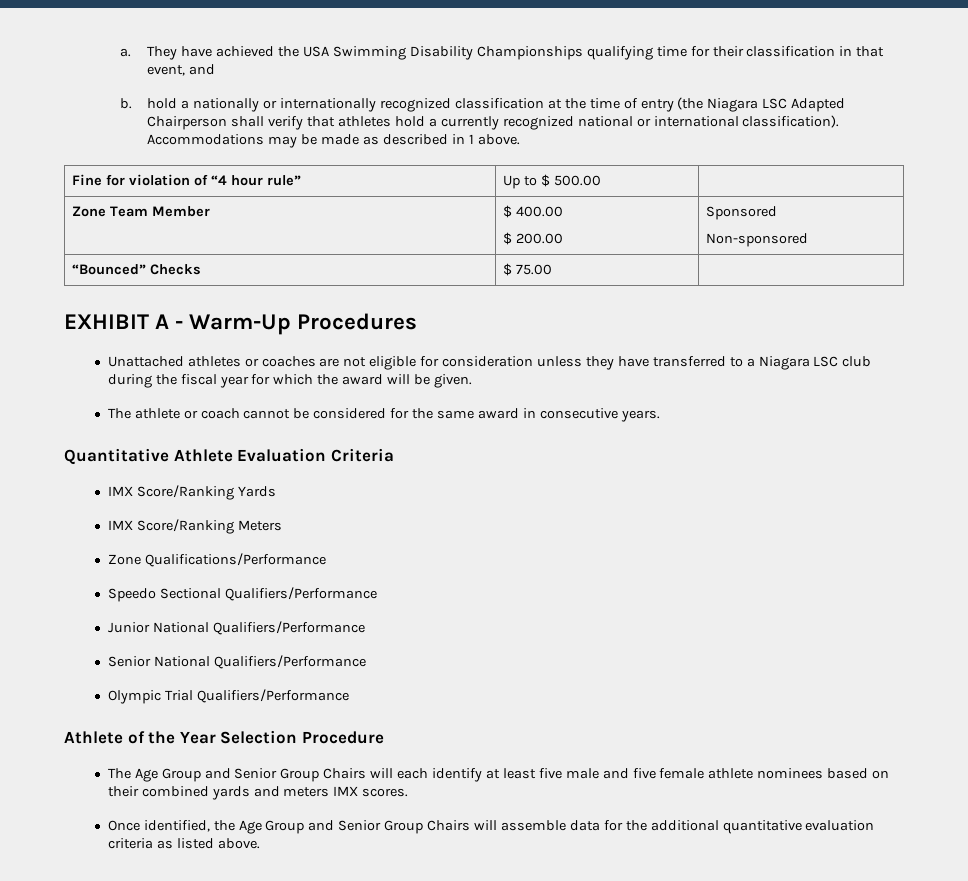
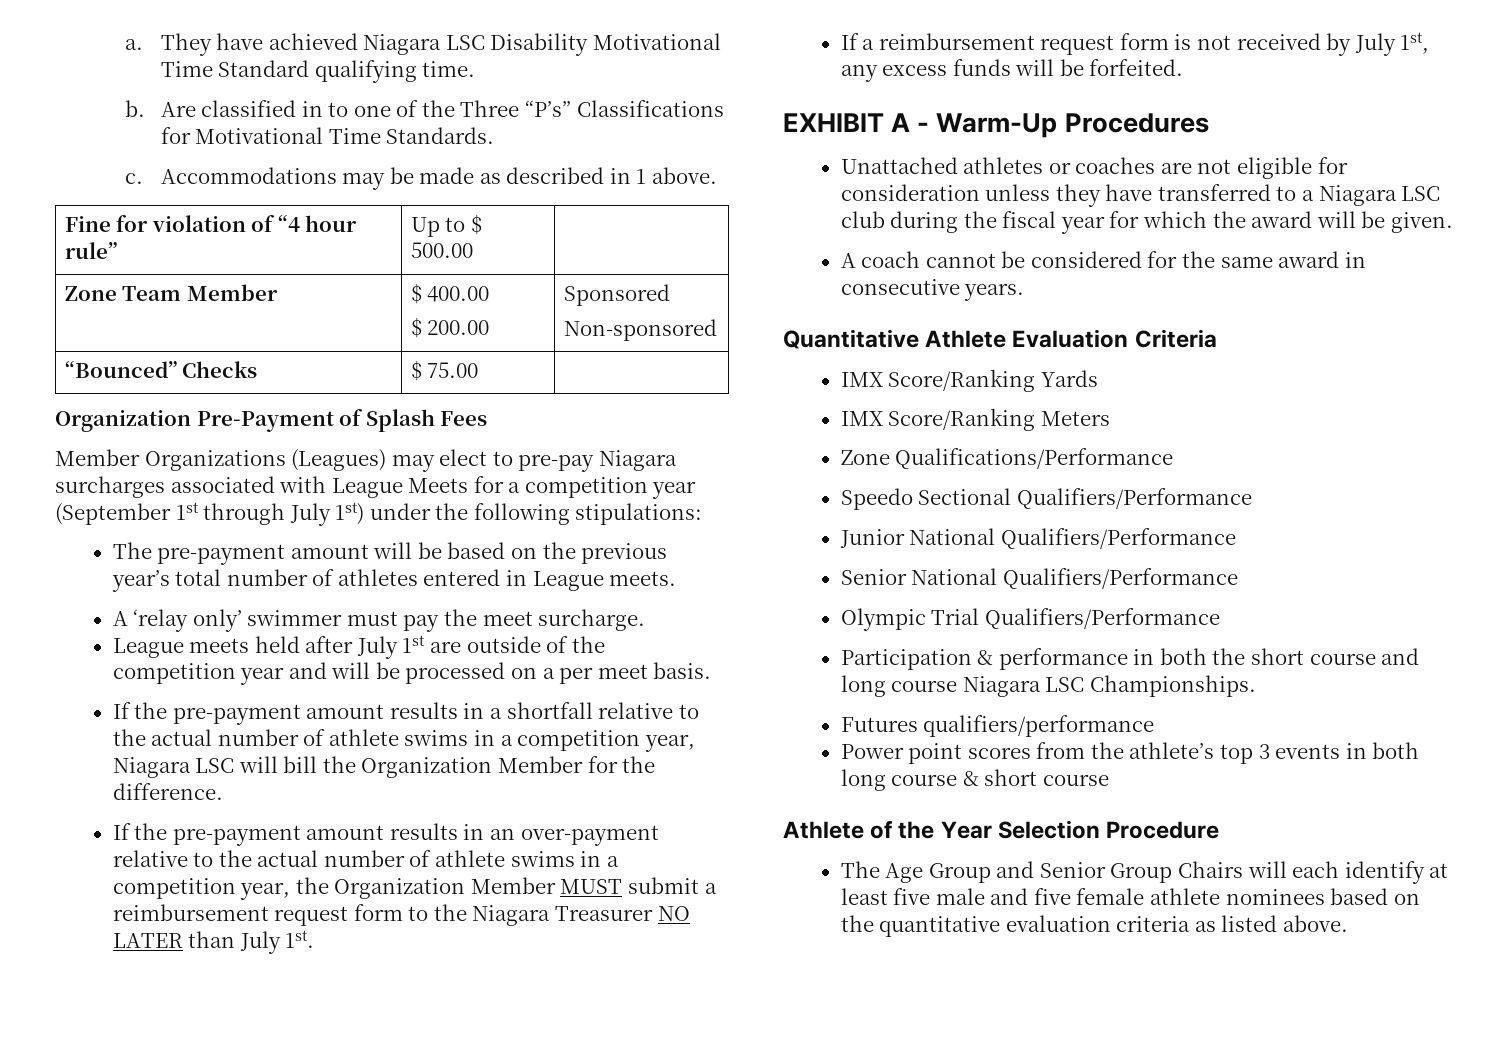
[278,46,885,60] [147,64,216,76] [119,97,846,112] [147,115,840,130] the USA Swimming Disability Championships qualifying time for their classification in that event, and // b. hold a nationally or internationally recognized classification at the time of entry (the Niagara LSC Adapted Chairperson shall verify that athletes hold a currently recognized national or international classification). -> [363,33,721,56] [160,60,476,83] [125,100,724,117] [160,127,495,144] [125,173,144,184] Niagara LSC Disability Motivational Time Standard qualifying time. // b. Are classified in to one of the Three “P’s” Classifications for Motivational Time Standards. // c.
(553, 269) none -> [55,409,488,432] [55,449,677,472] [55,476,697,499] [55,502,703,526] [112,542,668,565] [111,569,677,592] [112,609,646,632] [112,635,605,659] [112,662,712,685] [112,702,699,725] [112,729,695,752] [112,756,656,778] [112,783,223,800] [112,823,659,846] [112,850,619,867] [112,877,717,900] [112,904,690,926] [112,930,315,954] [840,32,1430,56] [840,59,1184,82] // Organization Pre-Payment of Splash Fees // Member Organizations (Leagues) may elect to pre-pay Niagara surcharges associated with League Meets for a competition year (September 1st through July 1st) under the following stipulations: // The pre-payment amount will be based on the previous year’s total number of athletes entered in League meets. // A ‘relay only’ swimmer must pay the meet surcharge. // League meets held after July 1st are outside of the competition year and will be processed on a per meet basis. // If the pre-payment amount results in a shortfall relative to the actual number of athlete swims in a competition year, Niagara LSC will bill the Organization Member for the difference. // If the pre-payment amount results in an over-payment relative to the actual number of athlete swims in a competition year, the Organization Member MUST submit a reimbursement request form to the Niagara Treasurer NO LATER than July 1st. // If a reimbursement request form is not received by July 1st, any excess funds will be forfeited.
[107,408,198,419] The athlete or -> [840,253,856,268] A
(349, 696) none -> [840,648,1420,670] [840,675,1256,697] [840,715,1155,737] [840,742,1420,764] [840,769,1109,791] // Participation & performance in both the short course and long course Niagara LSC Championships. // Futures qualifiers/performance // Power point scores from the athlete’s top 3 events in both long course & short course
[107,786,409,800] [107,820,719,834] their combined yards and meters IMX scores. // Once identified, the Age Group and Senior Group Chairs will assemble data for the additional -> [840,915,874,932] the

